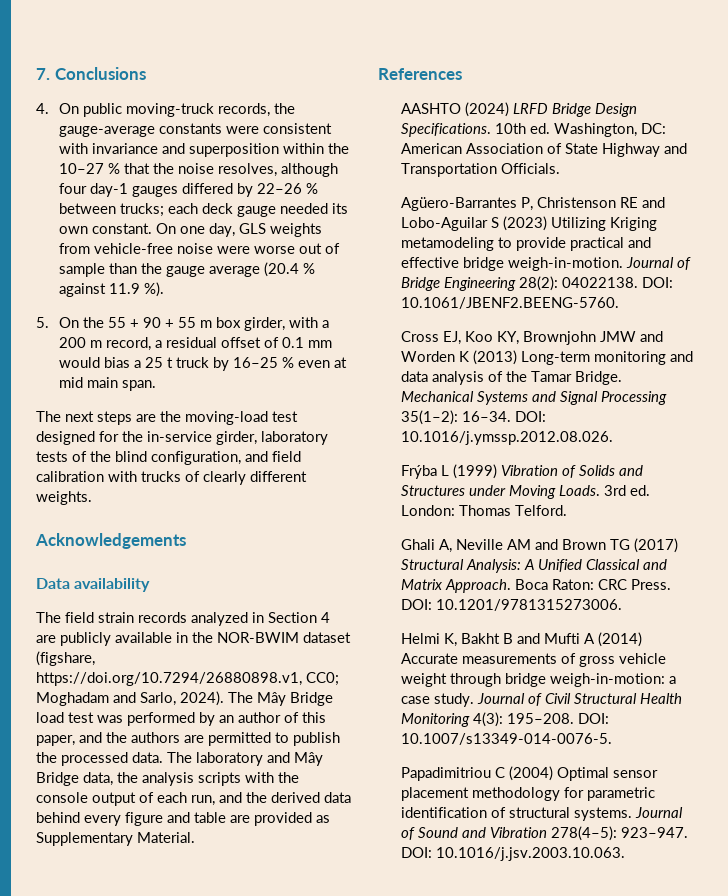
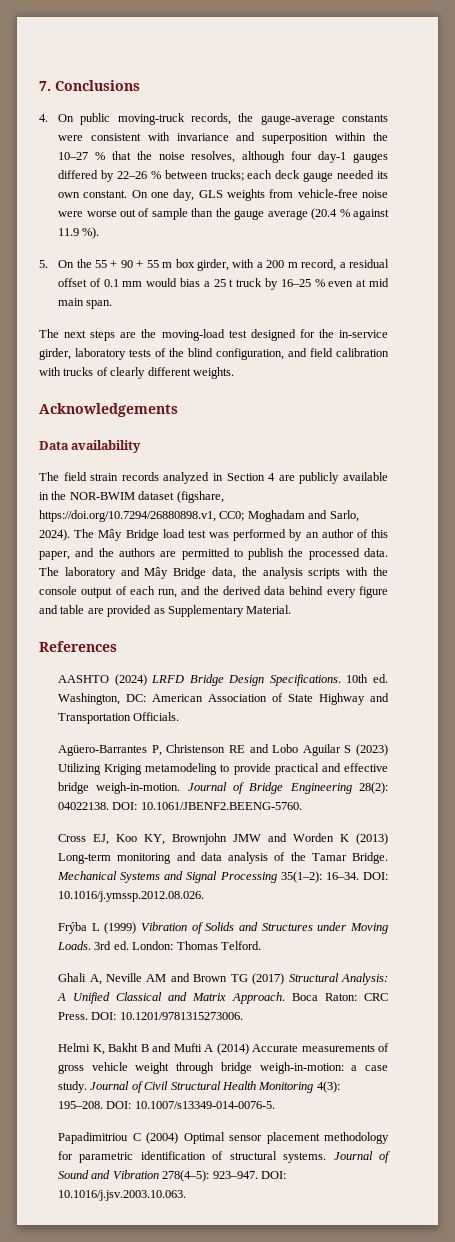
[401,217,489,231] Lobo-Aguilar -> [272,744,341,756] Lobo Aguilar

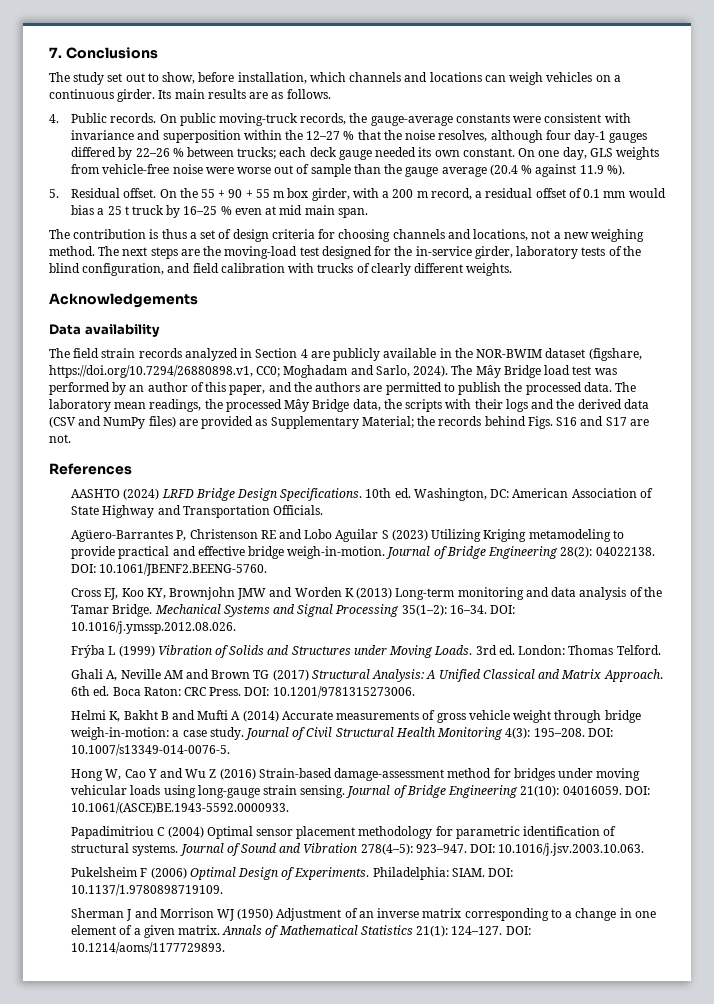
(140, 85) none -> [49,72,621,85] [49,89,331,102] // The study set out to show, before installation, which channels and locations can weigh vehicles on a continuous girder. Its main results are as follows.
(48, 118) none -> [71,113,157,123] Public records.
[58,152,89,160] 10–27 -> [306,131,341,140] 12–27
(48, 264) none -> [71,188,157,198] Residual offset.
(59, 333) none -> [73,229,645,242] [49,246,120,256] contribution is thus a set of design criteria for choosing channels and locations, not a new weighing method. The
[120,567,140,576] and -> [114,399,282,412] mean readings, the processed
[262,567,303,579] analysis -> (402, 404) none
[373,567,389,576] [39,586,388,598] [39,605,292,617] the console output of each run, and the derived data behind every figure and table are provided as Supplementary Material. -> [474,399,649,412] [49,416,649,429] [49,434,71,443] their logs and the derived data (CSV and NumPy files) are provided as Supplementary Material; the records behind Figs. S16 and S17 are not.
(286, 998) none -> [71,686,110,696] 6th ed.
(275, 1105) none -> [71,768,641,781] [71,785,650,798] [71,802,290,814] // Hong W, Cao Y and Wu Z (2016) Strain-based damage-assessment method for bridges under moving vehicular loads using long-gauge strain sensing. Journal of Bridge Engineering 21(10): 04016059. DOI: 10.1061/(ASCE)BE.1943-5592.0000933.
(187, 1195) none -> [71,867,514,880] [71,884,224,896] [71,908,656,921] [71,925,531,938] [71,942,226,954] // Pukelsheim F (2006) Optimal Design of Experiments. Philadelphia: SIAM. DOI: 10.1137/1.9780898719109. // Sherman J and Morrison WJ (1950) Adjustment of an inverse matrix corresponding to a change in one element of a given matrix. Annals of Mathematical Statistics 21(1): 124–127. DOI: 10.1214/aoms/1177729893.

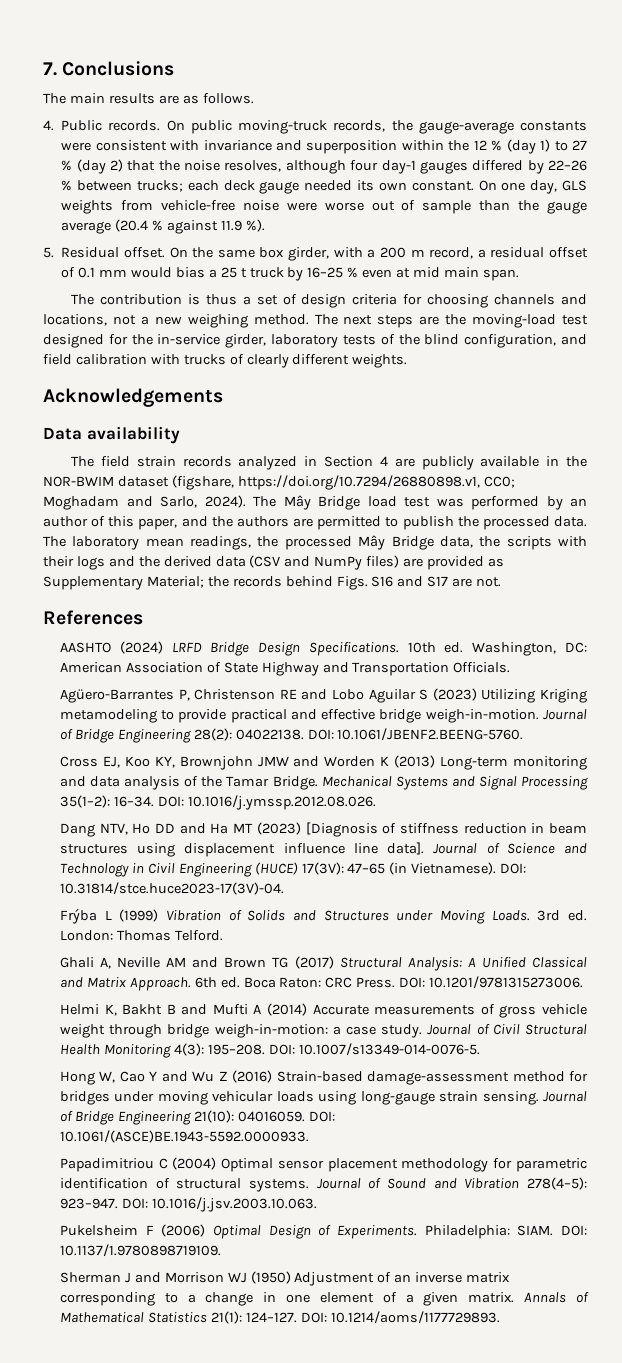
[73,72,621,85] [49,89,172,102] study set out to show, before installation, which channels and locations can weigh vehicles on a continuous girder. Its -> (66, 98) none
[306,131,355,140] 12–27 % -> [473,139,587,154] [61,159,123,174] 12 % (day 1) to 27 % (day 2)
[200,189,285,198] 55 + 90 + 55 m -> [217,249,255,258] same
(237, 627) none -> [59,822,587,837] [59,842,587,857] [59,862,527,877] [59,882,284,895] // Dang NTV, Ho DD and Ha MT (2023) [Diagnosis of stiffness reduction in beam structures using displacement influence line data]. Journal of Science and Technology in Civil Engineering (HUCE) 17(3V): 47–65 (in Vietnamese). DOI: 10.31814/stce.huce2023-17(3V)-04.

